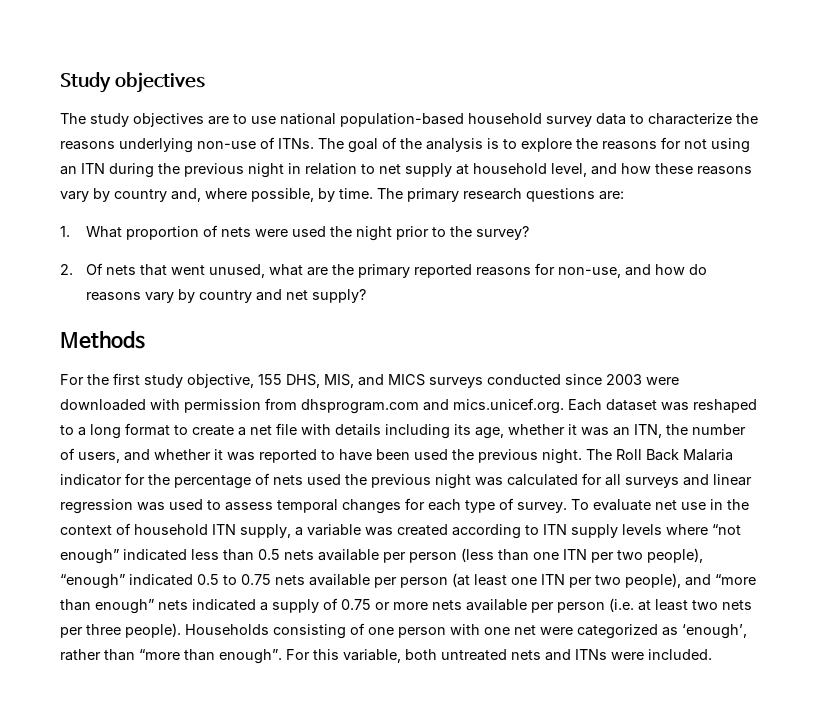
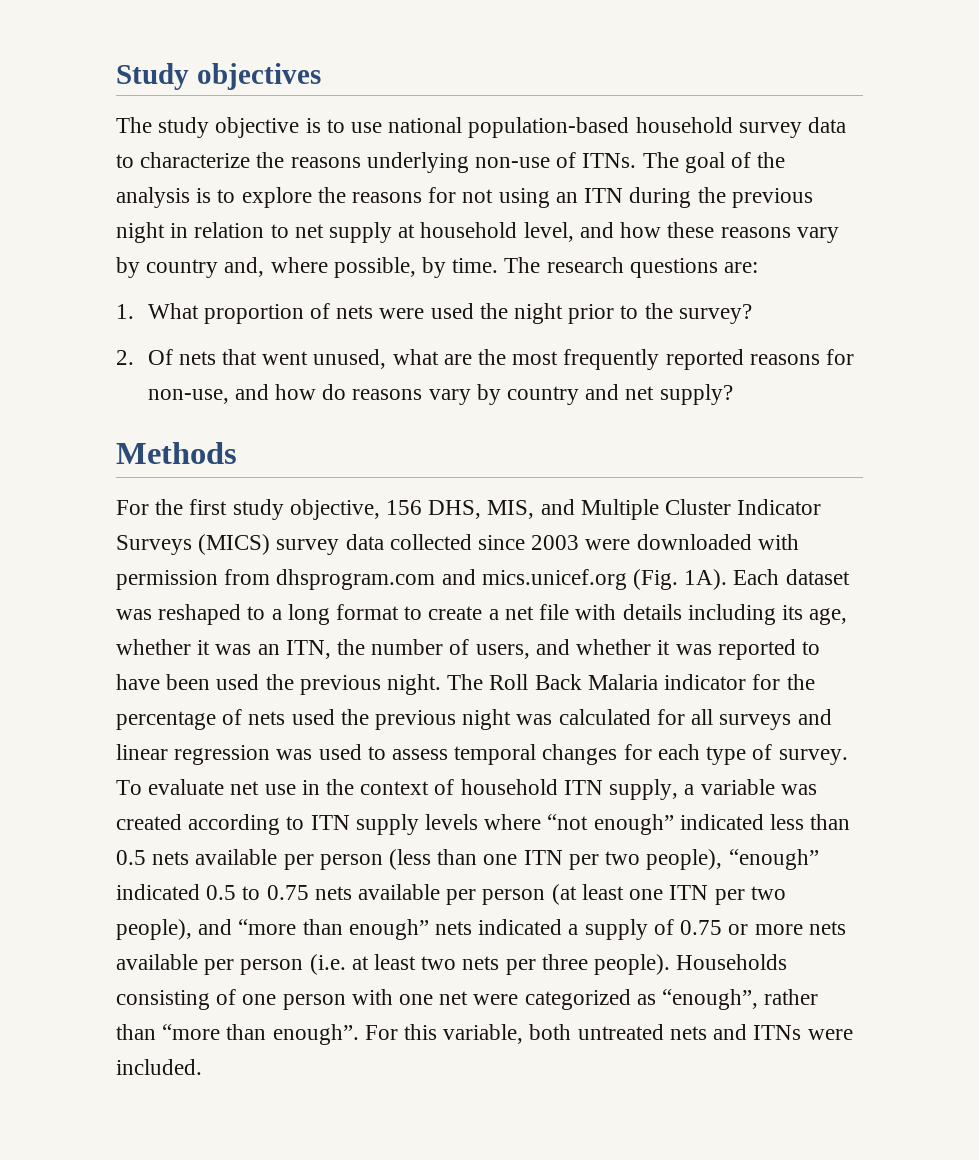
[133,113,229,127] objectives are -> [215,117,321,138] objective is
[407,188,459,202] primary -> (541, 265) none
[358,264,411,278] primary -> [512,349,660,370] most frequently
[258,374,282,385] 155 -> [386,500,423,515] 156
[388,374,561,388] MICS surveys conducted -> [580,499,822,520] [116,534,472,555] Multiple Cluster Indicator Surveys (MICS) survey data collected
[453,398,564,414] mics.unicef.org. -> [481,569,728,590] mics.unicef.org (Fig. 1A).
[682,624,747,639] ‘enough’, -> [662,989,759,1010] “enough”,

